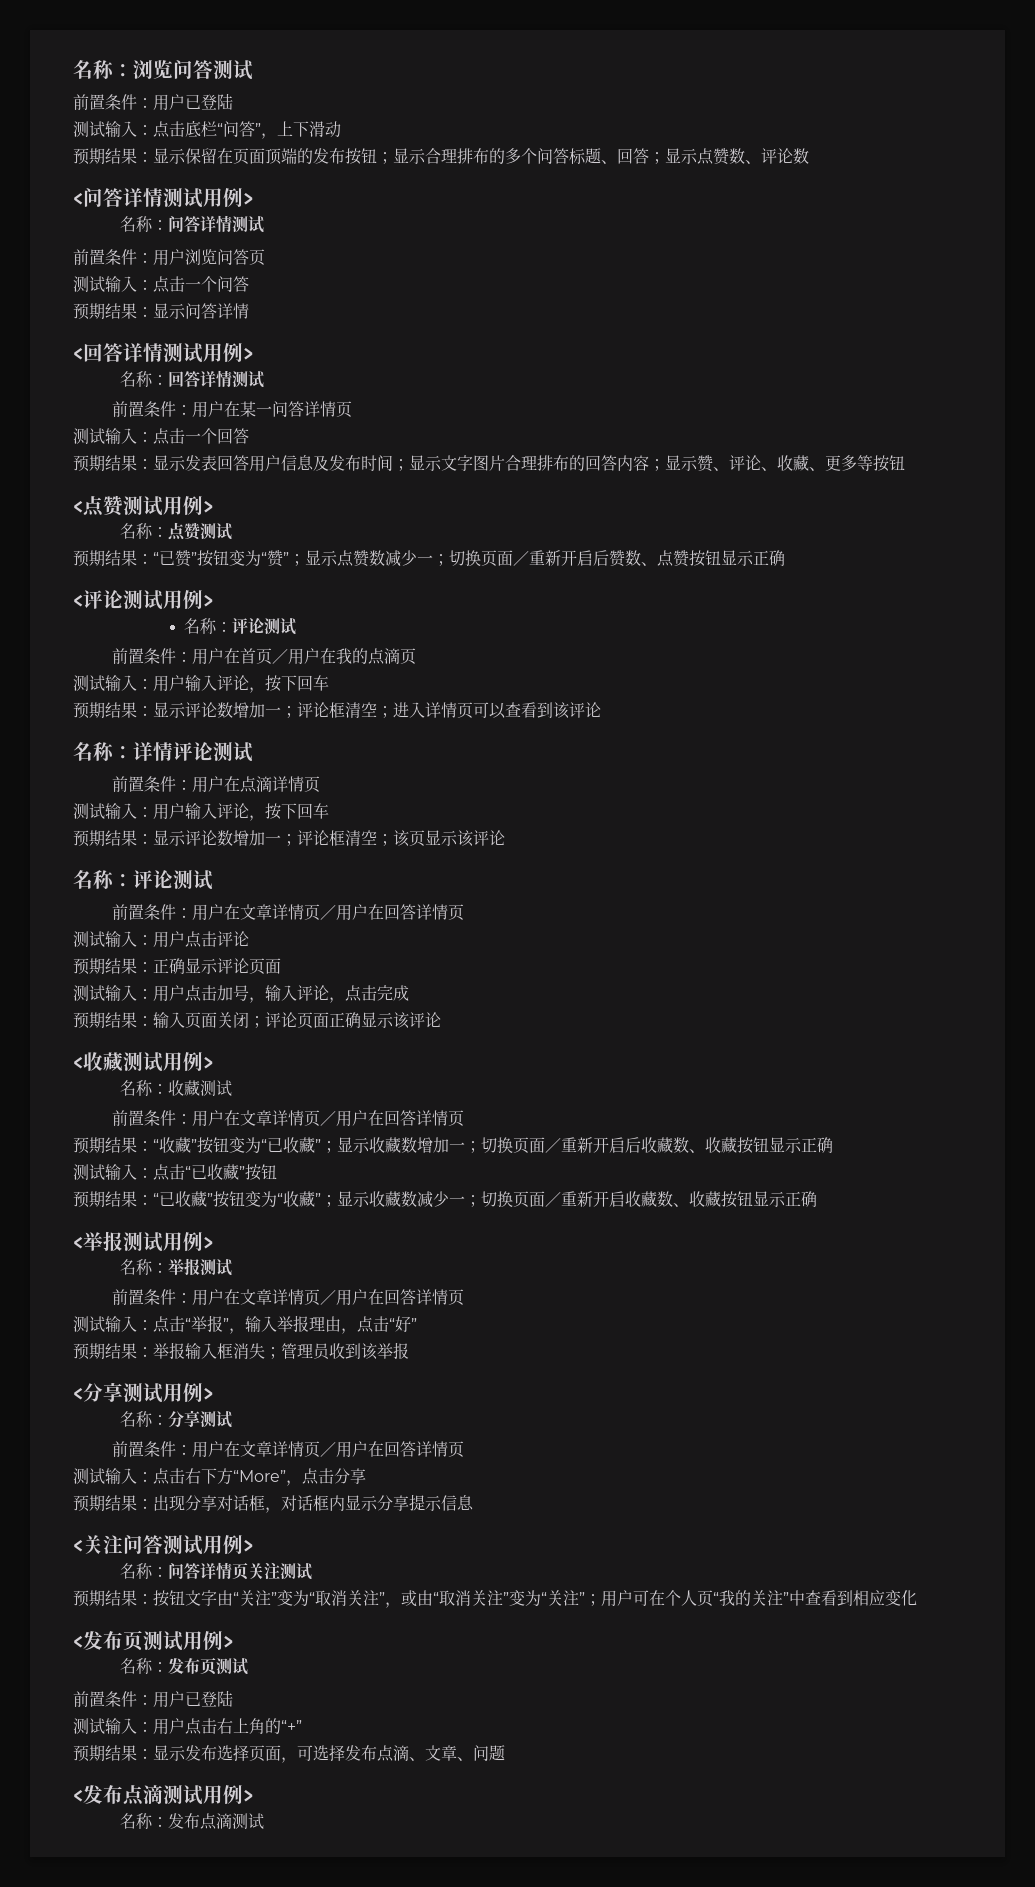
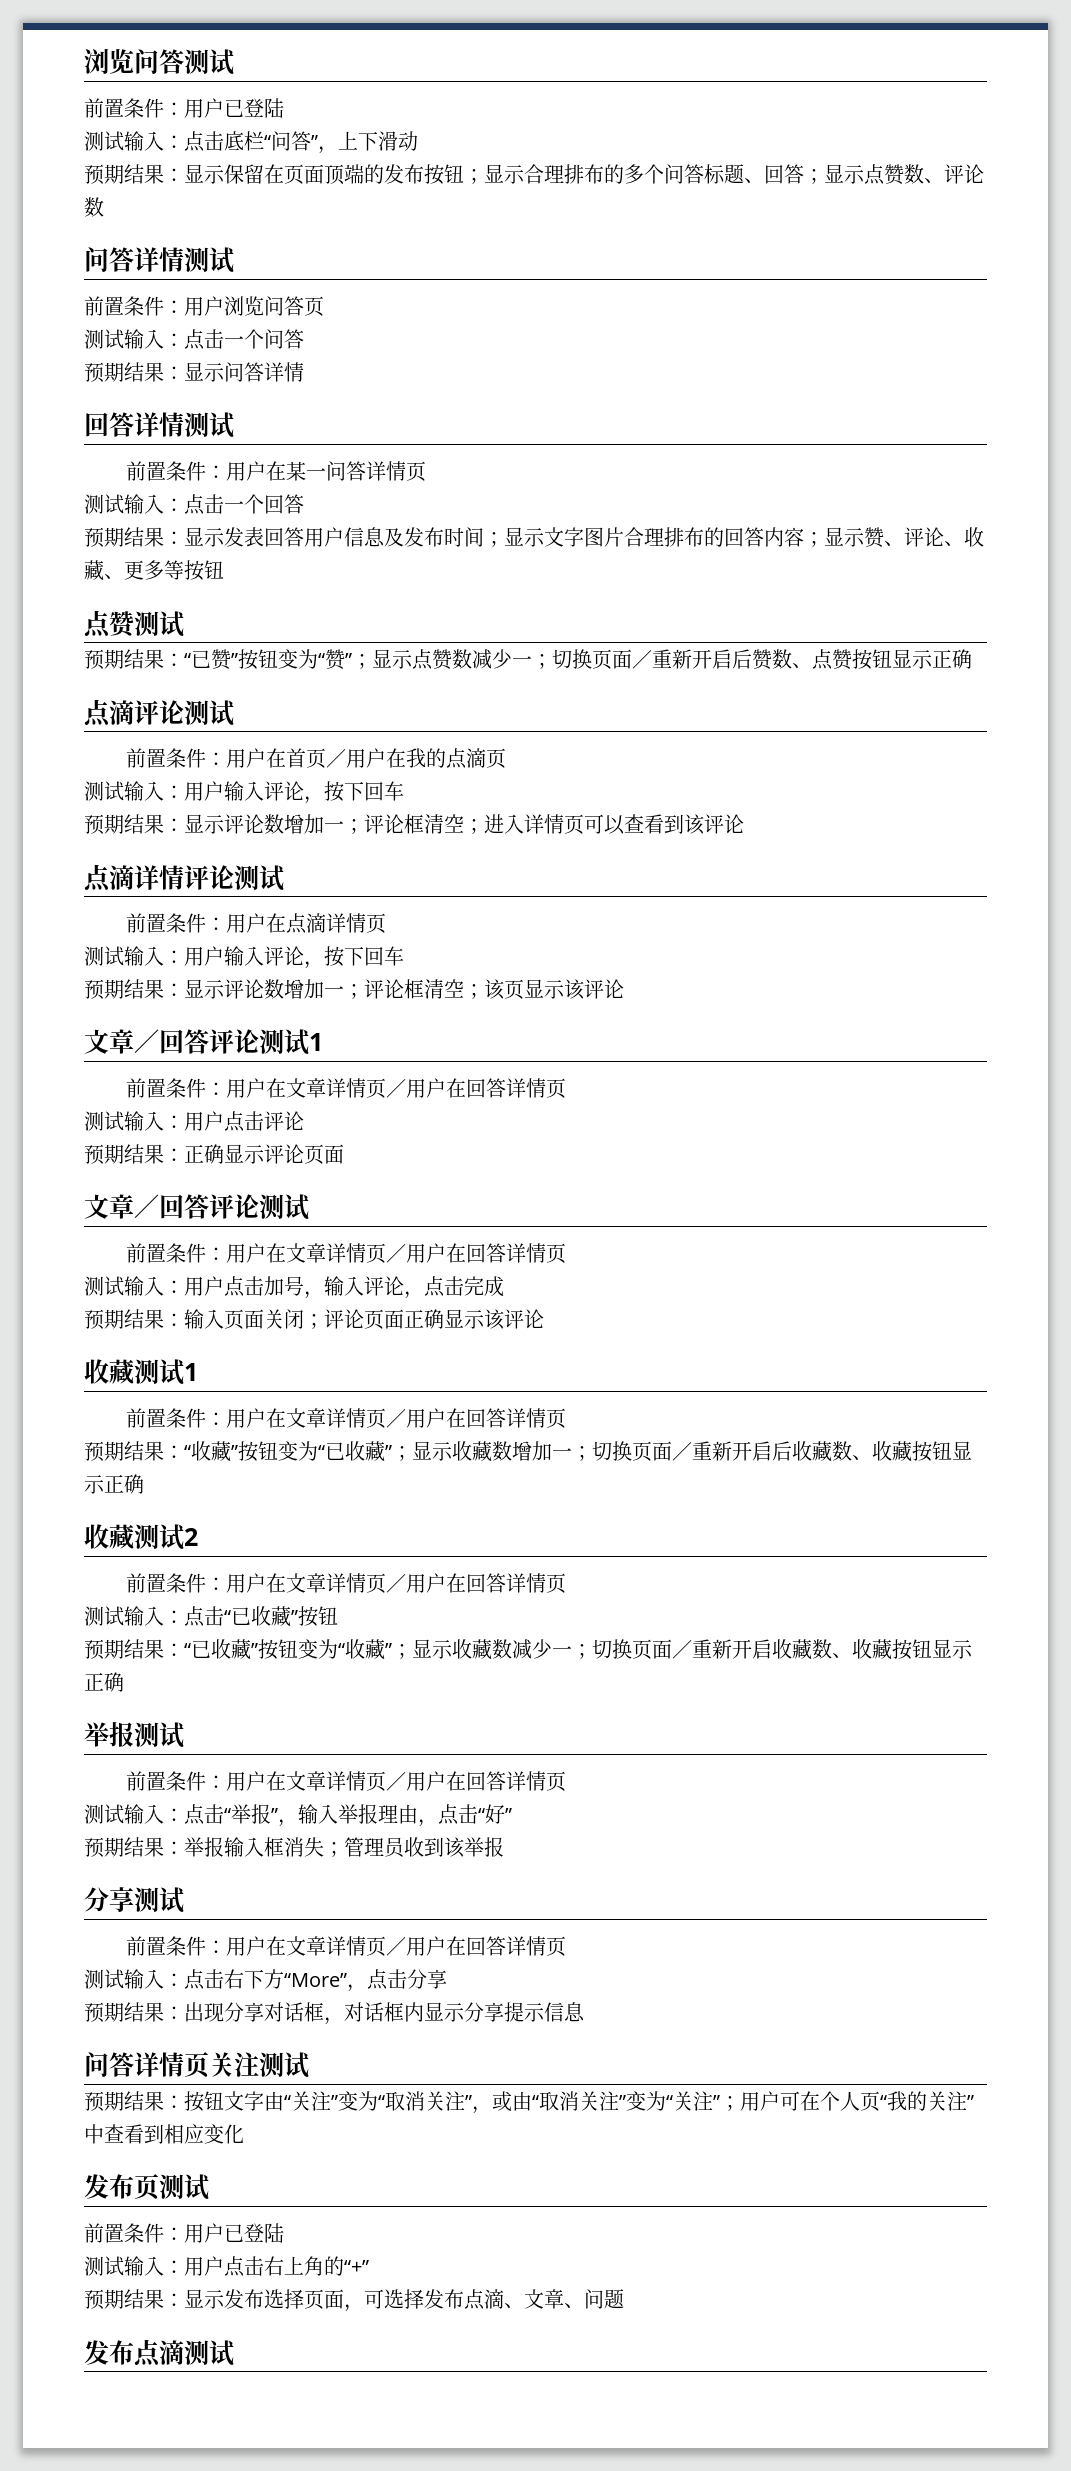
[73,60,133,79] 名称： -> (84, 61) none
[73,188,253,208] [119,216,168,232] <问答详情测试用例> // 名称： -> (104, 207) none
[73,343,253,363] [119,371,168,387] <回答详情测试用例> // 名称： -> (304, 372) none
[73,495,213,517] [119,523,168,539] <点赞测试用例> // 名称： -> (224, 569) none
[73,590,213,610] [184,618,233,634] <评论测试用例> // 名称： -> [84,699,134,727] 点滴
[73,742,133,761] 名称： -> [84,864,134,892] 点滴
[73,870,213,890] 名称：评论测试 -> [84,1029,323,1055] 文章／回答评论测试1
(281, 966) none -> [84,1194,309,1220] [125,1243,566,1263] // 文章／回答评论测试 // 前置条件：用户在文章详情页／用户在回答详情页
[73,1052,213,1072] [119,1080,232,1096] <收藏测试用例> // 名称：收藏测试 -> [84,1359,198,1385] 收藏测试1
(833, 1145) none -> [84,1524,198,1550] [125,1573,566,1593] // 收藏测试2 // 前置条件：用户在文章详情页／用户在回答详情页
[73,1231,213,1252] [119,1259,168,1275] <举报测试用例> // 名称： -> (124, 1682) none
[73,1383,213,1403] [119,1411,168,1427] <分享测试用例> // 名称： -> (504, 1847) none
[73,1535,253,1555] [119,1563,168,1579] <关注问答测试用例> // 名称： -> (585, 2012) none
[73,1630,233,1651] [119,1658,168,1674] <发布页测试用例> // 名称： -> (244, 2134) none
[73,1785,253,1806] [119,1813,264,1830] <发布点滴测试用例> // 名称：发布点滴测试 -> [84,2339,234,2367] 发布点滴测试

